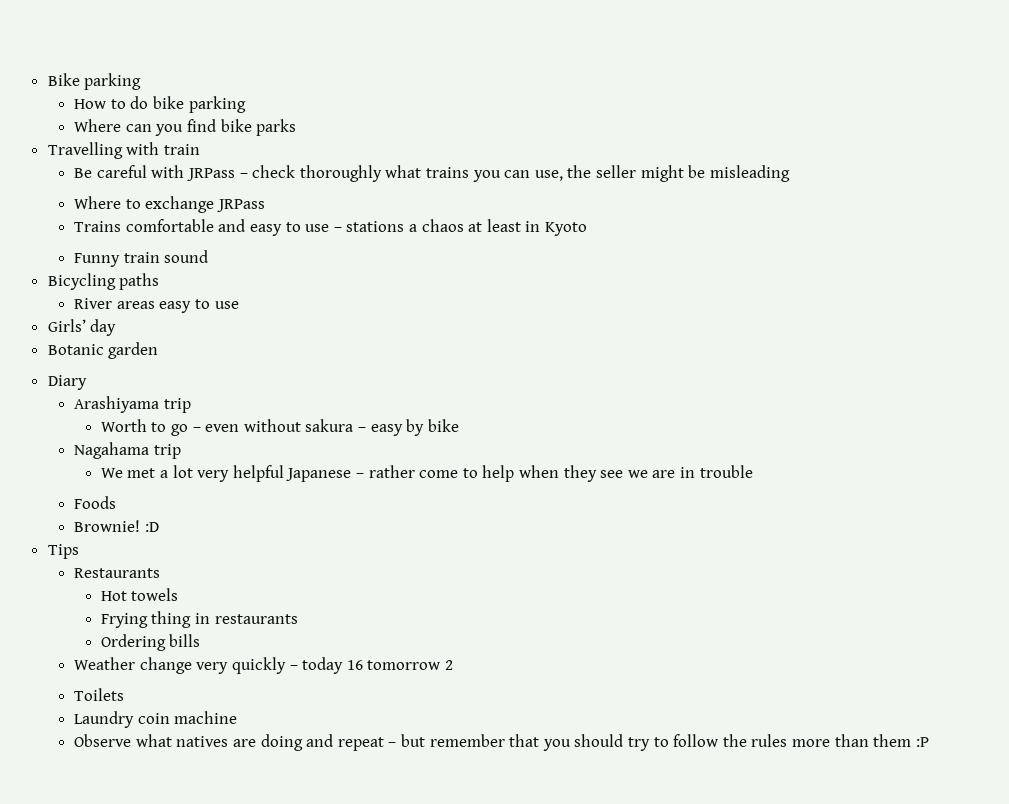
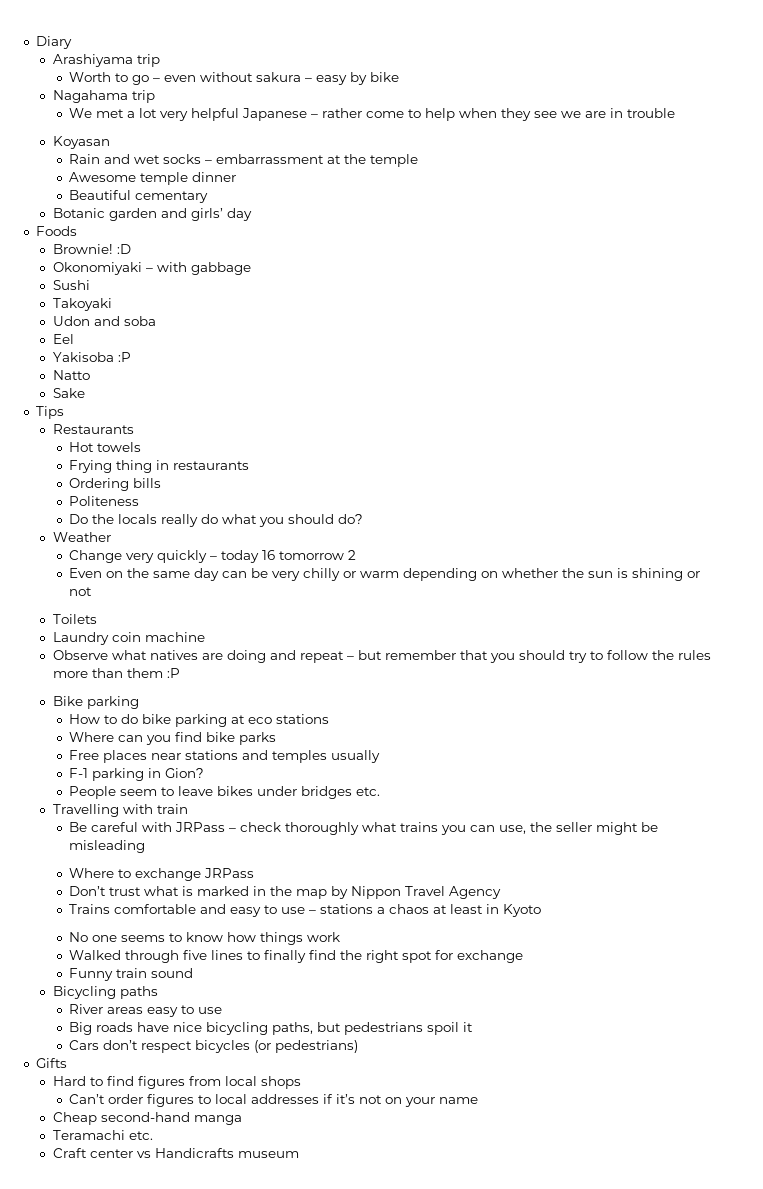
[47,73,142,90] [74,96,246,113] [74,119,297,136] [47,142,200,159] [74,165,790,182] [74,196,266,213] [74,219,587,236] [74,250,209,267] [47,273,160,290] [74,298,239,313] [47,319,117,336] [47,342,159,359] Bike parking // How to do bike parking // Where can you find bike parks // Travelling with train // Be careful with JRPass – check thoroughly what trains you can use, the seller might be misleading // Where to exchange JRPass // Trains comfortable and easy to use – stations a chaos at least in Kyoto // Funny train sound // Bicycling paths // River areas easy to use // Girls’ day // Botanic garden // -> (35, 42) none
[74,496,117,509] [74,520,159,532] Foods // Brownie! :D -> [52,136,110,149] [69,154,419,167] [69,172,237,185] [69,190,209,203] [52,208,252,221] [35,226,77,236] [52,244,131,254] [52,262,251,275] [52,280,90,290] [52,298,112,311] [52,316,156,326] [52,334,74,344] [52,352,131,362] [52,370,90,380] [52,388,85,398] Koyasan // Rain and wet socks – embarrassment at the temple // Awesome temple dinner // Beautiful cementary // Botanic garden and girls’ day // Foods // Brownie! :D // Okonomiyaki – with gabbage // Sushi // Takoyaki // Udon and soba // Eel // Yakisoba :P // Natto // Sake
(201, 640) none -> [69,496,140,506] [69,514,364,527] // Politeness // Do the locals really do what you should do?
[139,657,192,674] change -> [69,550,123,563] // Change
(454, 665) none -> [69,568,701,581] [69,587,93,596] // Even on the same day can be very chilly or warm depending on whether the sun is shining or not
(929, 742) none -> [52,696,139,709] [69,714,330,727] [69,732,277,745] [69,750,381,763] [69,768,205,781] [69,786,381,799] [52,804,188,817] [69,822,659,835] [69,840,146,853] [69,868,255,881] [69,886,502,899] [69,904,542,917] [69,932,341,945] [69,950,524,963] [69,968,194,981] [52,986,158,999] [69,1004,223,1017] [69,1022,474,1035] [69,1040,359,1053] [35,1058,67,1068] [52,1076,301,1089] [69,1094,479,1107] [52,1112,242,1125] [52,1130,153,1140] [52,1148,299,1158] // Bike parking // How to do bike parking at eco stations // Where can you find bike parks // Free places near stations and temples usually // F-1 parking in Gion? // People seem to leave bikes under bridges etc. // Travelling with train // Be careful with JRPass – check thoroughly what trains you can use, the seller might be misleading // Where to exchange JRPass // Don’t trust what is marked in the map by Nippon Travel Agency // Trains comfortable and easy to use – stations a chaos at least in Kyoto // No one seems to know how things work // Walked through five lines to finally find the right spot for exchange // Funny train sound // Bicycling paths // River areas easy to use // Big roads have nice bicycling paths, but pedestrians spoil it // Cars don’t respect bicycles (or pedestrians) // Gifts // Hard to find figures from local shops // Can’t order figures to local addresses if it’s not on your name // Cheap second-hand manga // Teramachi etc. // Craft center vs Handicrafts museum

